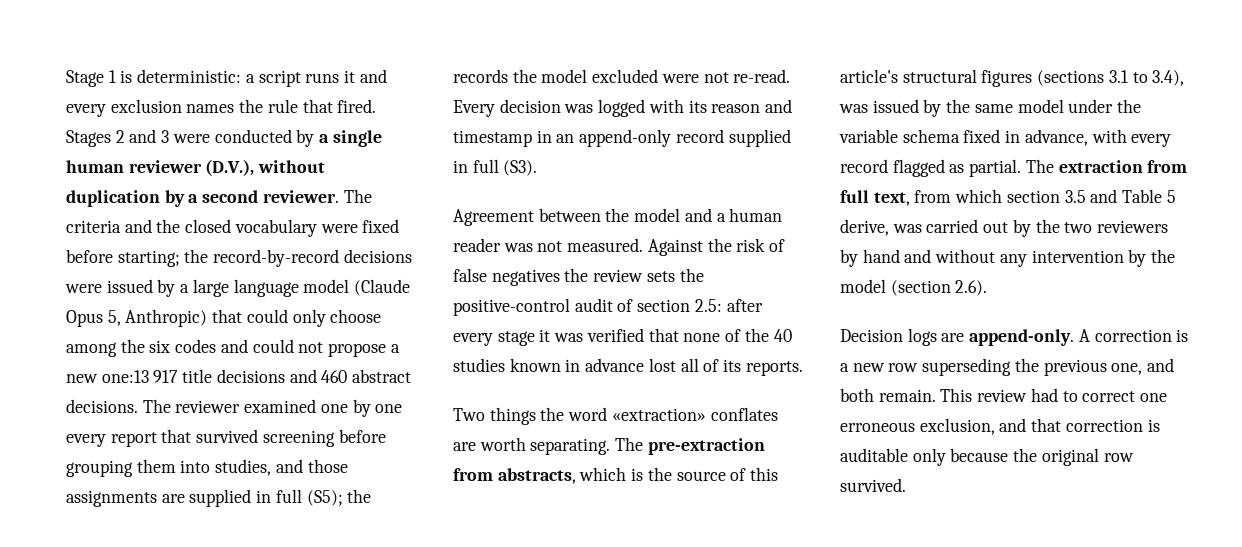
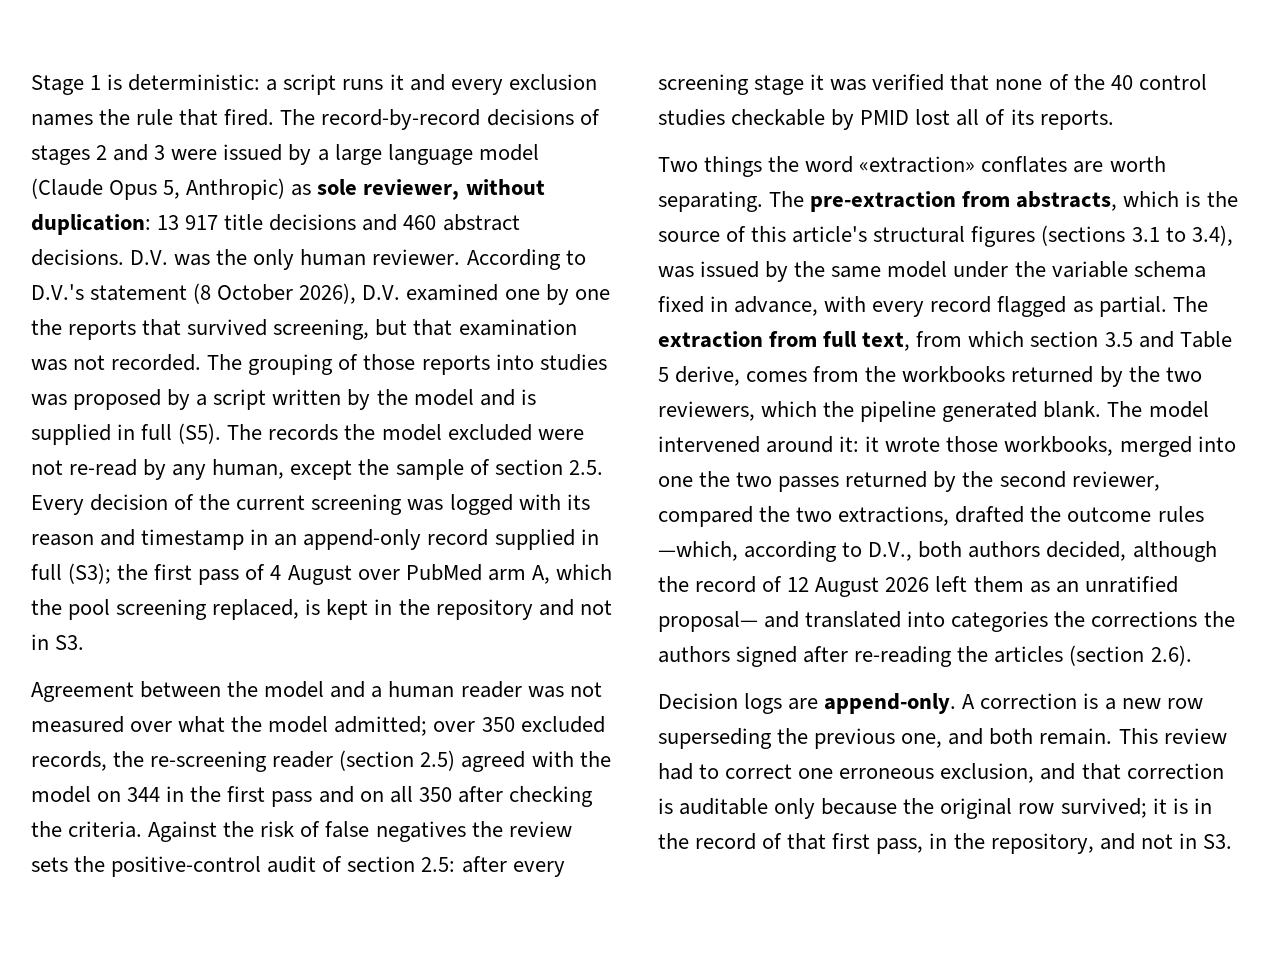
[66,129,382,147] [66,159,326,176] [66,189,372,207] [66,219,400,237] [66,249,412,267] Stages 2 and 3 were conducted by a single human reviewer (D.V.), without duplication by a second reviewer. The criteria and the closed vocabulary were fixed before starting; the record-by-record decisions -> [280,109,600,130] [31,144,166,165] The record-by-record decisions of stages 2 and 3
[212,309,382,327] [66,339,400,357] [66,370,149,383] that could only choose among the six codes and could not propose a new one:13 -> [291,179,545,200] [31,214,180,235] as sole reviewer, without duplication: 13
[142,399,403,417] [66,429,386,447] [66,459,348,477] [66,489,372,507] The reviewer examined one by one every report that survived screening before grouping them into studies, and those assignments are supplied in full (S5); the -> [130,249,586,270] [31,283,610,305] [31,319,577,340] [31,354,607,375] [31,389,536,410] [31,423,263,445] D.V. was the only human reviewer. According to D.V.'s statement (8 October 2026), D.V. examined one by one the reports that survived screening, but that examination was not recorded. The grouping of those reports into studies was proposed by a script written by the model and is supplied in full (S5). The
[733,69,791,83] [453,99,561,117] re-read. Every decision -> [69,459,603,480] [31,494,403,515] re-read by any human, except the sample of section 2.5. Every decision of the current screening
[503,160,538,176] (S3). -> [68,563,612,585] [31,599,612,620] [31,634,85,650] (S3); the first pass of 4 August over PubMed arm A, which the pool screening replaced, is kept in the repository and not in S3.
[567,238,644,252] measured. -> [31,716,605,736] [31,750,611,772] [31,786,593,807] [31,821,143,838] measured over what the model admitted; over 350 excluded records, the re-screening reader (section 2.5) agreed with the model on 344 in the first pass and on all 350 after checking the criteria.
(493, 339) none -> [658,74,749,95] screening
[453,358,645,372] studies known in advance -> [1138,74,1207,90] [658,109,910,130] control studies checkable by PMID
[892,219,1169,237] [840,249,1176,267] [840,279,886,293] was carried out by the two reviewers by hand and without any intervention by the model -> [746,366,1202,387] [658,401,1209,422] [658,436,1236,457] [658,471,1160,492] [658,506,1204,527] [658,541,1217,562] [658,576,1178,597] [658,611,1235,632] [658,646,1064,667] comes from the workbooks returned by the two reviewers, which the pipeline generated blank. The model intervened around it: it wrote those workbooks, merged into one the two passes returned by the second reviewer, compared the two extractions, drafted the outcome rules —which, according to D.V., both authors decided, although the record of 12 August 2026 left them as an unratified proposal— and translated into categories the corrections the authors signed after re-reading the articles
[840,478,906,492] survived. -> [1060,798,1212,818] [658,833,1232,854] survived; it is in the record of that first pass, in the repository, and not in S3.

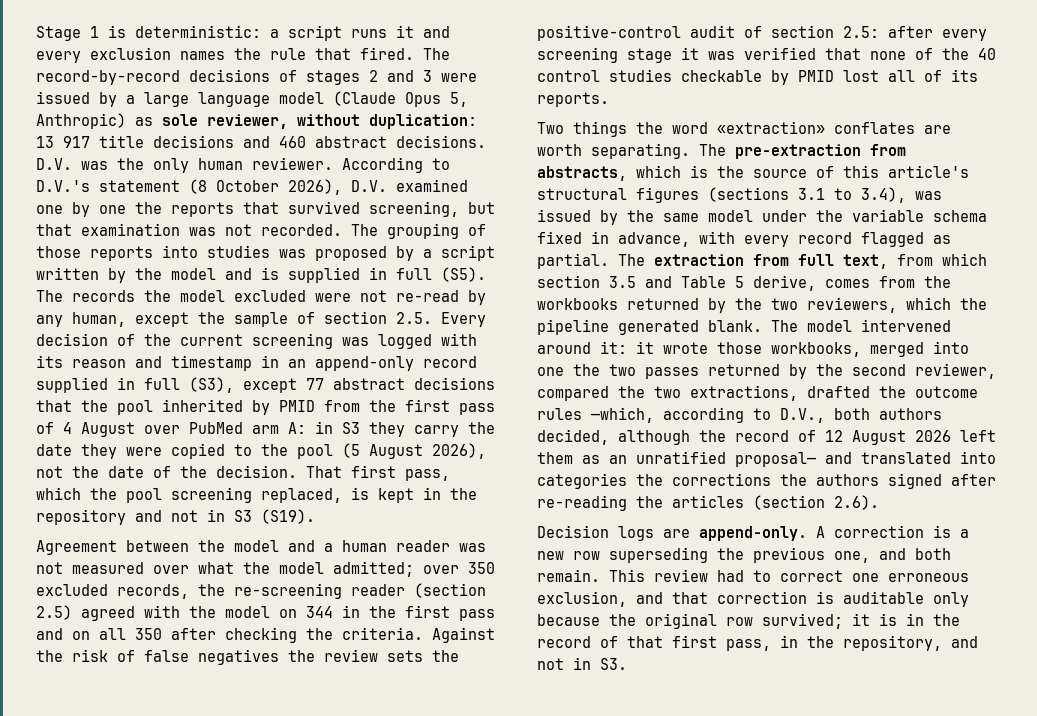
[68,563,112,584] (S3); -> [189,377,495,393] [36,399,360,415] (S3), except 77 abstract decisions that the pool inherited by PMID from
[531,565,550,584] A, -> [288,421,495,437] [36,443,486,459] [36,465,450,481] A: in S3 they carry the date they were copied to the pool (5 August 2026), not the date of the decision. That first pass,
[55,635,85,650] S3. -> [234,509,315,524] S3 (S19).

